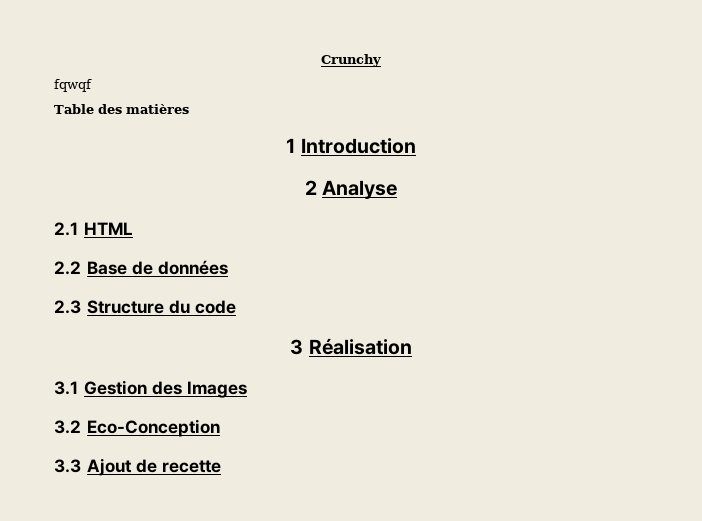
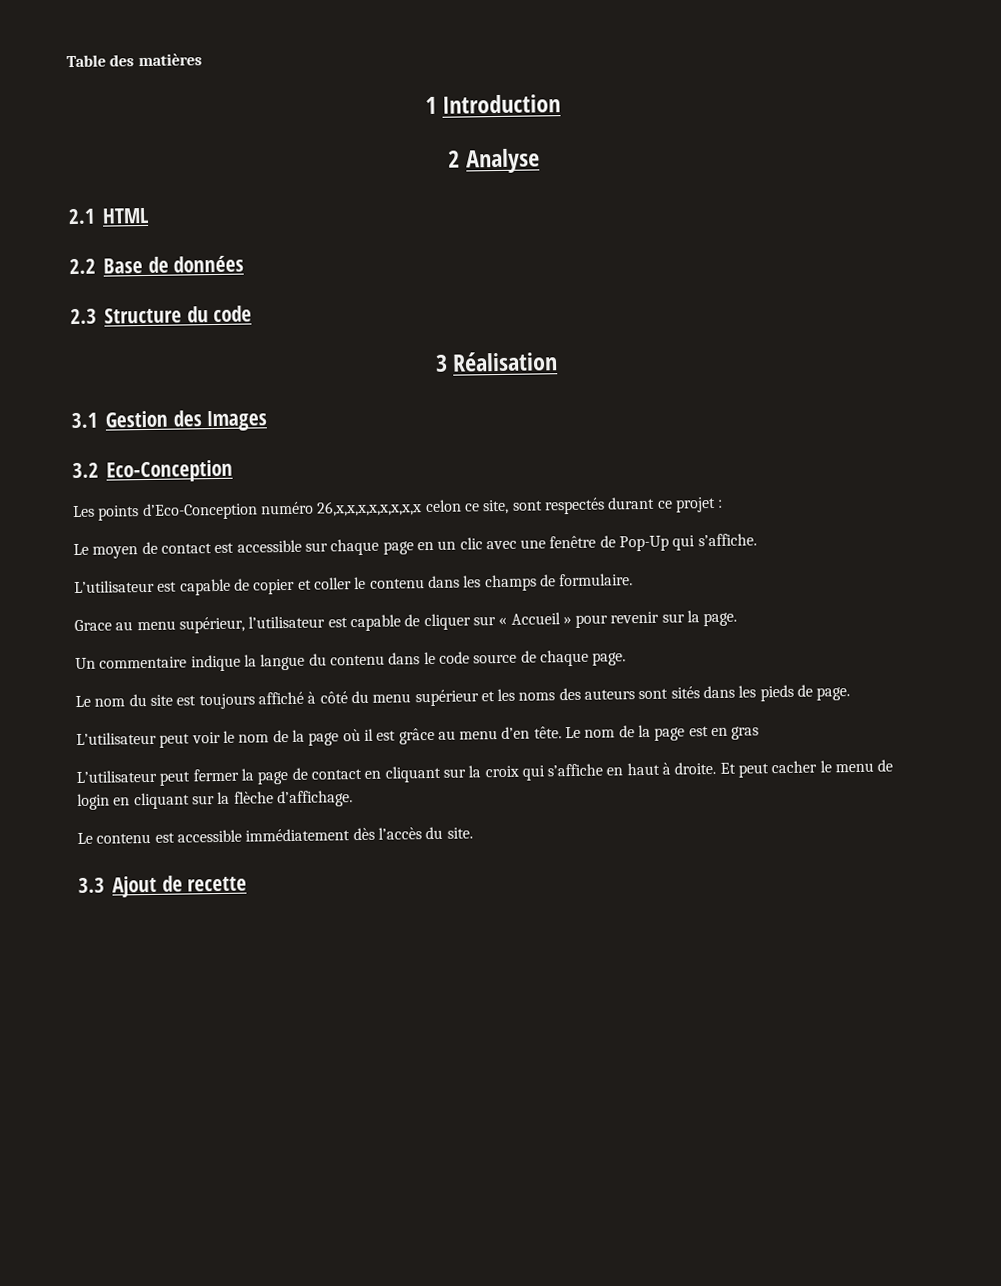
[321,54,381,67] [54,79,92,92] Crunchy // fqwqf // -> (66, 61) none
(221, 428) none -> [73,496,724,521] [73,533,757,559] [74,573,634,596] [74,610,738,634] [75,649,627,672] [75,684,851,710] [76,724,760,748] [76,759,894,786] [77,790,353,810] [77,826,473,844] // Les points d’Eco-Conception numéro 26,x,x,x,x,x,x,x,x celon ce site, sont respectés durant ce projet : // Le moyen de contact est accessible sur chaque page en un clic avec une fenêtre de Pop-Up qui s’affiche. // L’utilisateur est capable de copier et coller le contenu dans les champs de formulaire. // Grace au menu supérieur, l’utilisateur est capable de cliquer sur « Accueil » pour revenir sur la page. // Un commentaire indique la langue du contenu dans le code source de chaque page. // Le nom du site est toujours affiché à côté du menu supérieur et les noms des auteurs sont sités dans les pieds de page. // L’utilisateur peut voir le nom de la page où il est grâce au menu d’en tête. Le nom de la page est en gras // L’utilisateur peut fermer la page de contact en cliquant sur la croix qui s’affiche en haut à droite. Et peut cacher le menu de login en cliquant sur la flèche d’affichage. // Le contenu est accessible immédiatement dès l’accès du site.

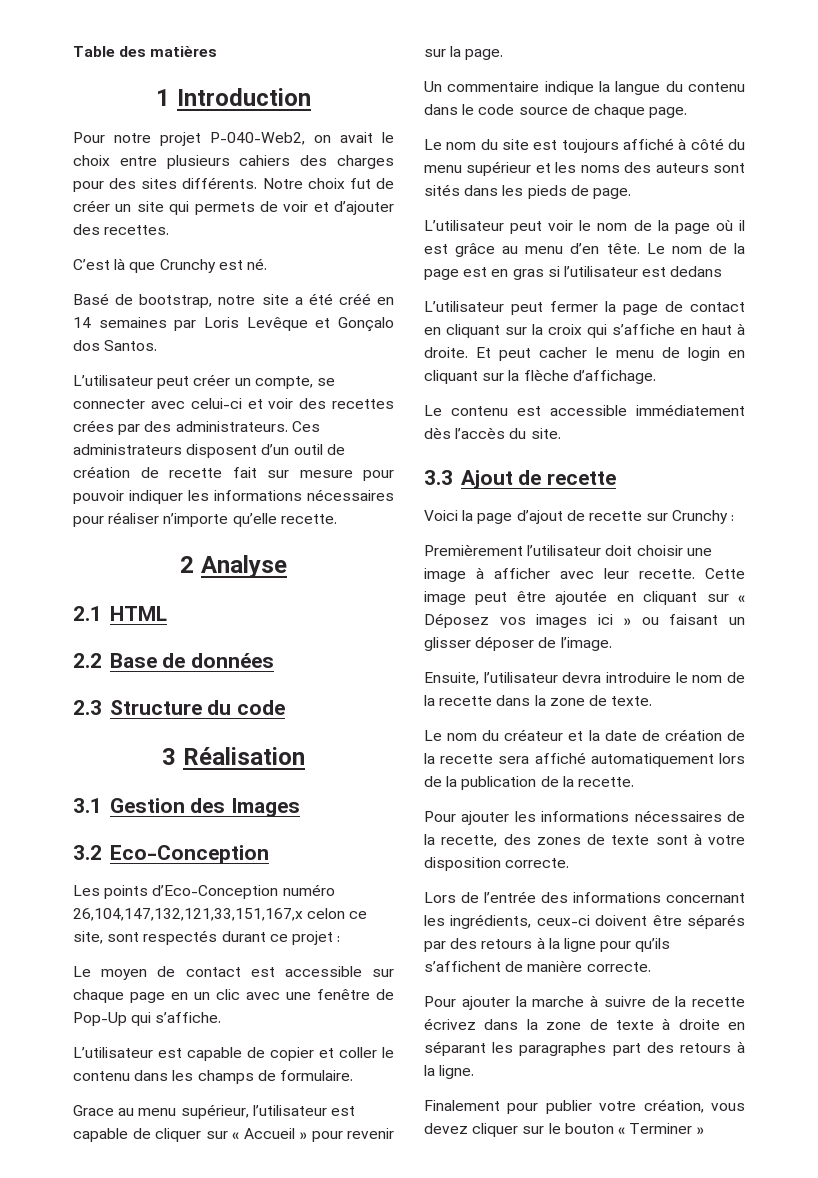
(562, 104) none -> [73,132,394,146] [73,155,394,169] [73,177,394,192] [73,200,394,215] [73,224,170,235] [73,258,267,273] [73,293,394,308] [73,317,394,332] [73,340,158,351] [73,374,335,389] [73,398,394,409] [73,420,320,435] [73,444,345,458] [73,466,394,481] [73,489,394,504] [73,512,337,527] // Pour notre projet P-040-Web2, on avait le choix entre plusieurs cahiers des charges pour des sites différents. Notre choix fut de créer un site qui permets de voir et d’ajouter des recettes. // C’est là que Crunchy est né. // Basé de bootstrap, notre site a été créé en 14 semaines par Loris Levêque et Gonçalo dos Santos. // L’utilisateur peut créer un compte, se connecter avec celui-ci et voir des recettes crées par des administrateurs. Ces administrateurs disposent d’un outil de création de recette fait sur mesure pour pouvoir indiquer les informations nécessaires pour réaliser n’importe qu’elle recette.
[316,500,423,517] 26,x,x,x,x,x,x,x,x -> [73,908,303,921] 26,104,147,132,121,33,151,167,x
(760, 733) none -> [547,266,723,277] si l’utilisateur est dedans
(248, 884) none -> [424,510,735,524] [424,544,712,556] [424,567,745,582] [424,590,745,605] [424,613,745,628] [424,636,612,651] [424,672,745,685] [424,695,653,706] [424,729,745,741] [424,752,745,767] [424,776,634,790] [424,810,745,825] [424,833,745,847] [424,857,570,871] [424,891,745,903] [424,914,745,929] [424,937,671,952] [424,960,651,972] [424,995,745,1010] [424,1018,745,1030] [424,1041,745,1056] [424,1065,475,1079] [424,1099,745,1114] [424,1123,705,1137] // Voici la page d’ajout de recette sur Crunchy : // Premièrement l’utilisateur doit choisir une image à afficher avec leur recette. Cette image peut être ajoutée en cliquant sur « Déposez vos images ici » ou faisant un glisser déposer de l’image. // Ensuite, l’utilisateur devra introduire le nom de la recette dans la zone de texte. // Le nom du créateur et la date de création de la recette sera affiché automatiquement lors de la publication de la recette. // Pour ajouter les informations nécessaires de la recette, des zones de texte sont à votre disposition correcte. // Lors de l’entrée des informations concernant les ingrédients, ceux-ci doivent être séparés par des retours à la ligne pour qu’ils s’affichent de manière correcte. // Pour ajouter la marche à suivre de la recette écrivez dans la zone de texte à droite en séparant les paragraphes part des retours à la ligne. // Finalement pour publier votre création, vous devez cliquer sur le bouton « Terminer »

